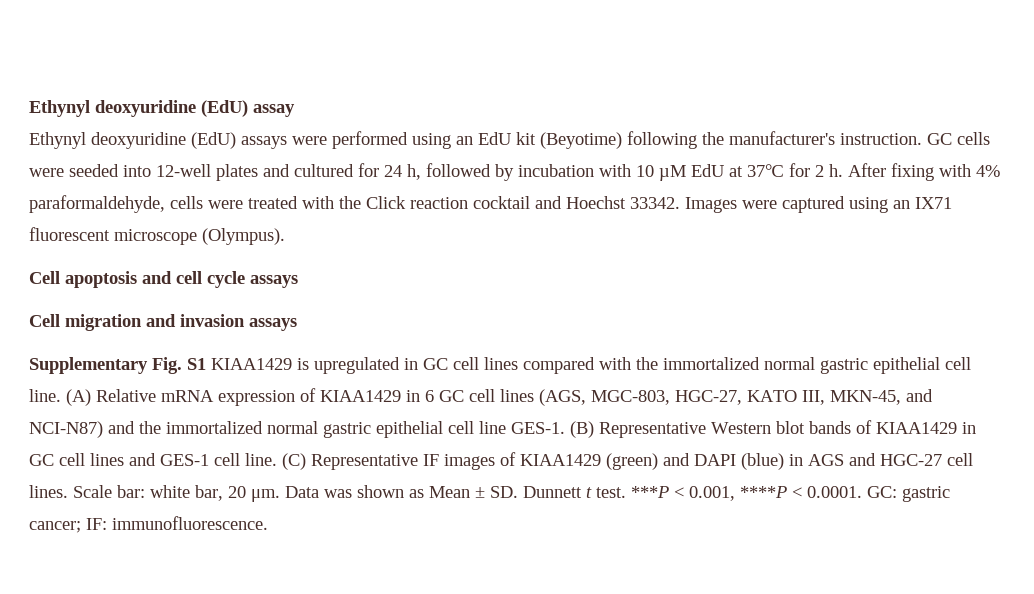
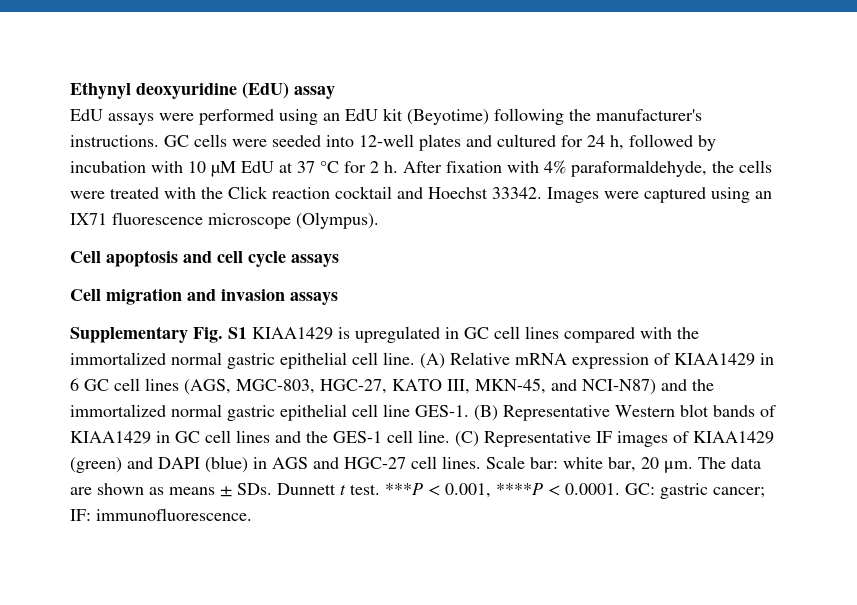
[29,132,236,149] Ethynyl deoxyuridine (EdU) -> [70,109,103,121] EdU
[840,133,922,145] instruction. -> [70,135,159,147] instructions.
[747,164,784,177] 37℃ -> [297,161,339,173] 37 °C
[891,163,934,181] fixing -> [446,161,502,173] fixation
(165, 204) none -> [712,161,734,173] the
[29,227,110,241] fluorescent -> [112,212,203,225] fluorescence
(156, 459) none -> [306,431,328,443] the
[285,485,518,498] Data was shown as Mean ± SD. -> [698,457,761,469] [70,483,272,497] The data are shown as means ± SDs.

